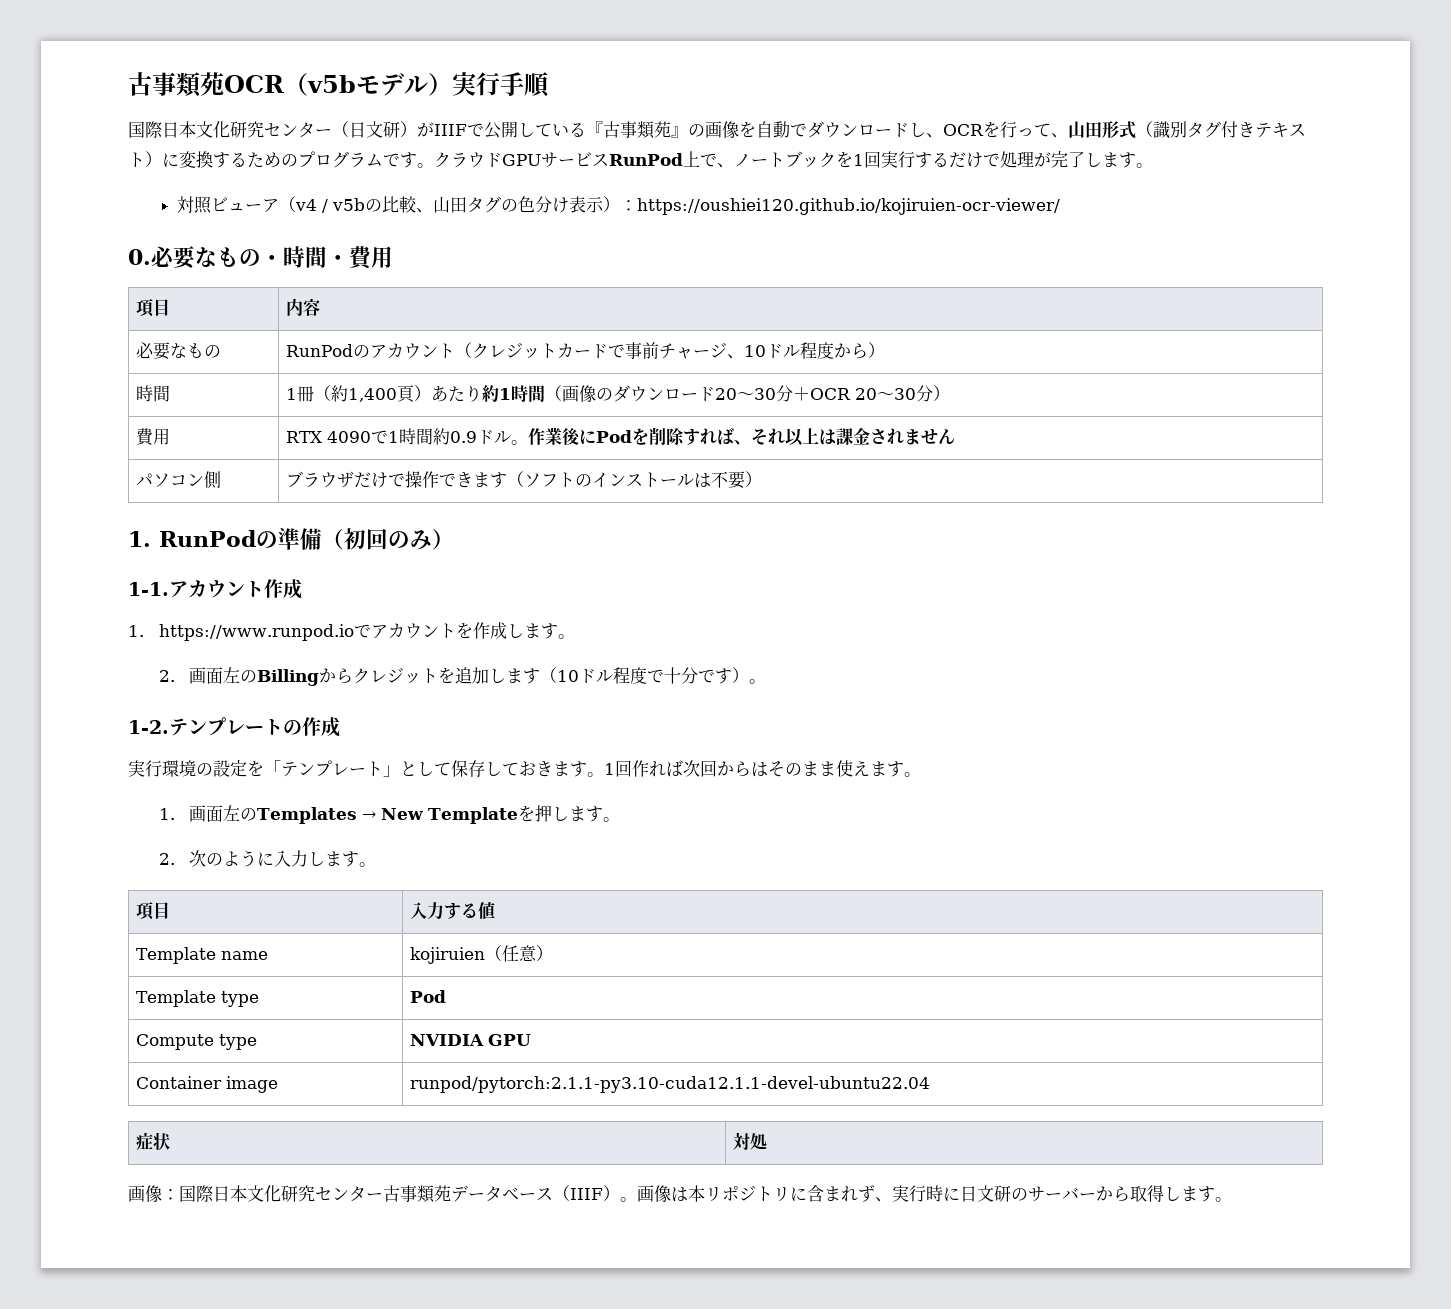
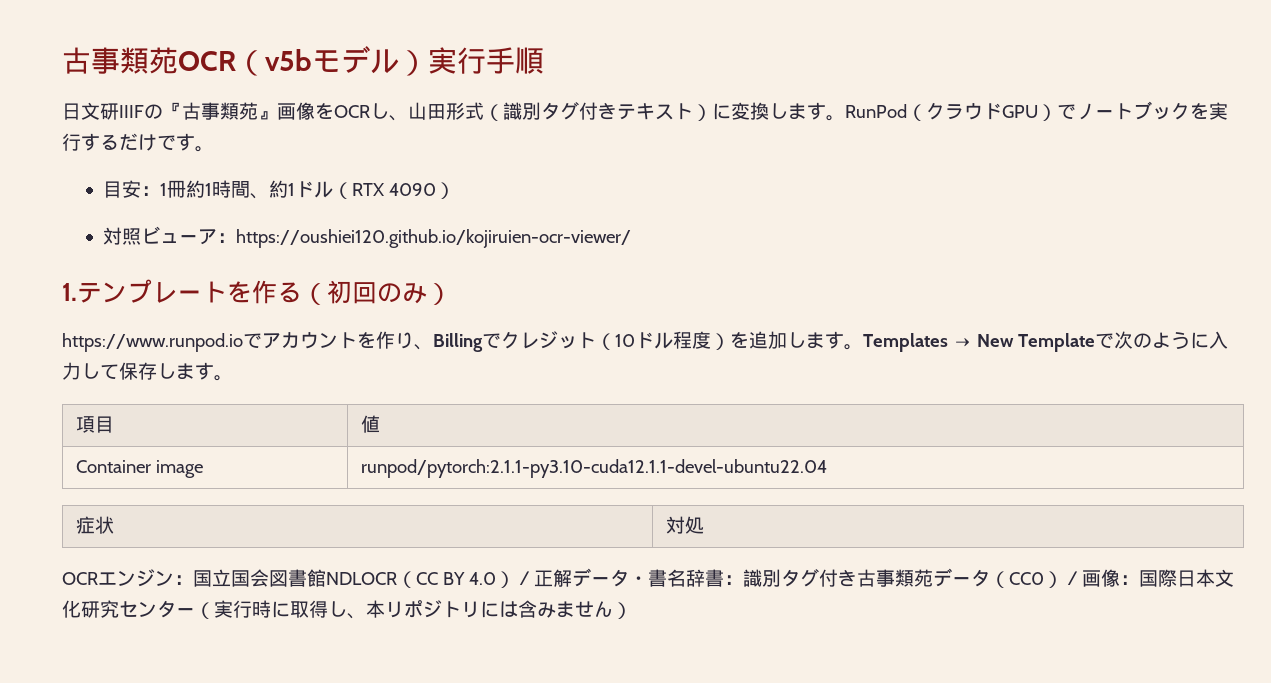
[128,121,1051,139] 国際日本文化研究センター（日文研）がIIIFで公開している『古事類苑』の画像を自動でダウンロードし、OCRを行って -> [62,102,389,120] 日文研IIIFの『古事類苑』画像をOCRし
[213,151,734,168] するためのプログラムです。クラウドGPUサービスRunPod上で、 -> [769,102,1076,121] します。RunPod（クラウドGPU）で
[853,151,881,168] 1回 -> (1209, 111) none
[1000,151,1153,168] [177,196,1061,215] [128,246,393,270] [136,299,171,317] [286,298,321,316] [136,342,222,360] [286,342,886,359] [136,385,171,402] [286,385,951,403] [136,428,171,446] [286,427,956,446] [136,471,222,489] [286,471,763,489] [128,528,454,550] [128,579,302,599] [128,625,144,637] 処理が完了します。 // 対照ビューア（v4 / v5bの比較、山田タグの色分け表示）：https://oushiei120.github.io/kojiruien-ocr-viewer/ // 0.必要なもの・時間・費用 // 項目 | 内容 // 必要なもの | RunPodのアカウント（クレジットカードで事前チャージ、10ドル程度から） // 時間 | 1冊（約1,400頁）あたり約1時間（画像のダウンロード20〜30分＋OCR 20〜30分） // 費用 | RTX 4090で1時間約0.9ドル。作業後にPodを削除すれば、それ以上は課金されません // パソコン側 | ブラウザだけで操作できます（ソフトのインストールは不要） // 1. RunPodの準備（初回のみ） // 1-1.アカウント作成 // 1. -> [176,133,214,152] [102,180,455,199] [102,226,631,248] [62,279,452,305] す。 // 目安：1冊約1時間、約1ドル（RTX 4090） // 対照ビューア：https://oushiei120.github.io/kojiruien-ocr-viewer/ // 1.テンプレートを作る（初回のみ） //
[489,622,575,639] [158,667,767,686] [128,717,340,737] [128,760,921,777] [158,805,621,824] [158,853,175,865] 成します。 // 2.画面左のBillingからクレジットを追加します（10ドル程度で十分です）。 // 1-2.テンプレートの作成 // 実行環境の設定を「テンプレート」として保存しておきます。1回作れば次回からはそのまま使えます。 // 1.画面左のTemplates → New Templateを押します。 // 2. -> [394,331,1114,352] り、Billingでクレジット（10ドル程度）を追加します。Templates → New Templateで
(326, 858) none -> [100,362,176,380] て保存し
[410,902,479,920] 入力する -> (115, 424) none
[136,947,269,964] [410,945,554,964] [136,990,260,1007] [410,990,447,1003] [136,1034,258,1050] [410,1034,532,1046] // Template name | kojiruien（任意） // Template type | Pod // Compute type | NVIDIA GPU -> (381, 424) none
(768, 1141) none -> [62,568,1082,588] OCRエンジン：国立国会図書館NDLOCR（CC BY 4.0）／正解データ・書名辞書：識別タグ付き古事類苑データ（CC0）／
[383,1185,1232,1203] 古事類苑データベース（IIIF）。画像は本リポジトリに含まれず、実行時に日文研のサーバーから取得します。 -> [195,600,632,619] （実行時に取得し、本リポジトリには含みません）

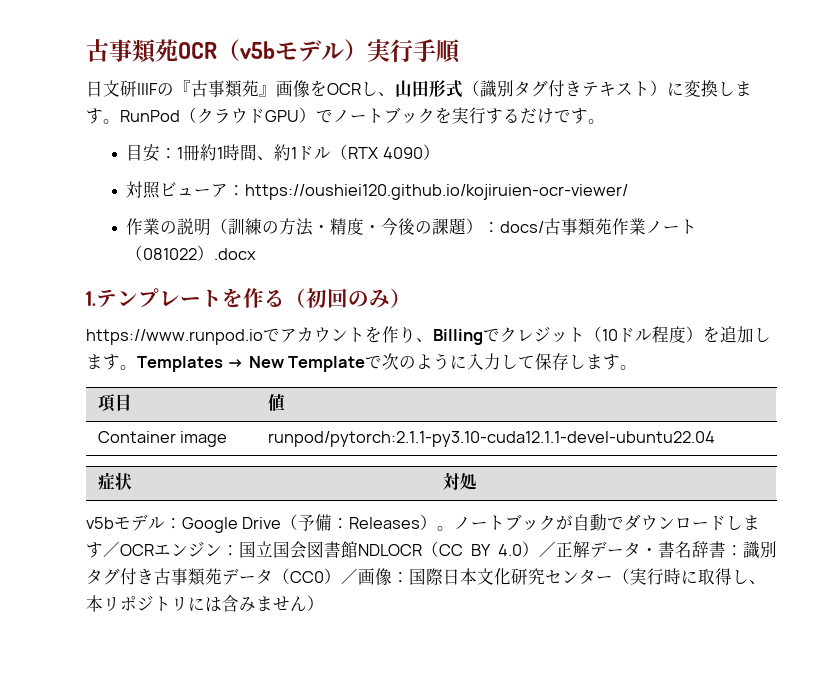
(631, 238) none -> [126,217,698,236] [126,245,257,261] // 作業の説明（訓練の方法・精度・今後の課題）：docs/古事類苑作業ノート（081022）.docx
(705, 525) none -> [86,514,761,533] [86,541,120,558] v5bモデル：Google Drive（予備：Releases）。ノートブックが自動でダウンロードします／

